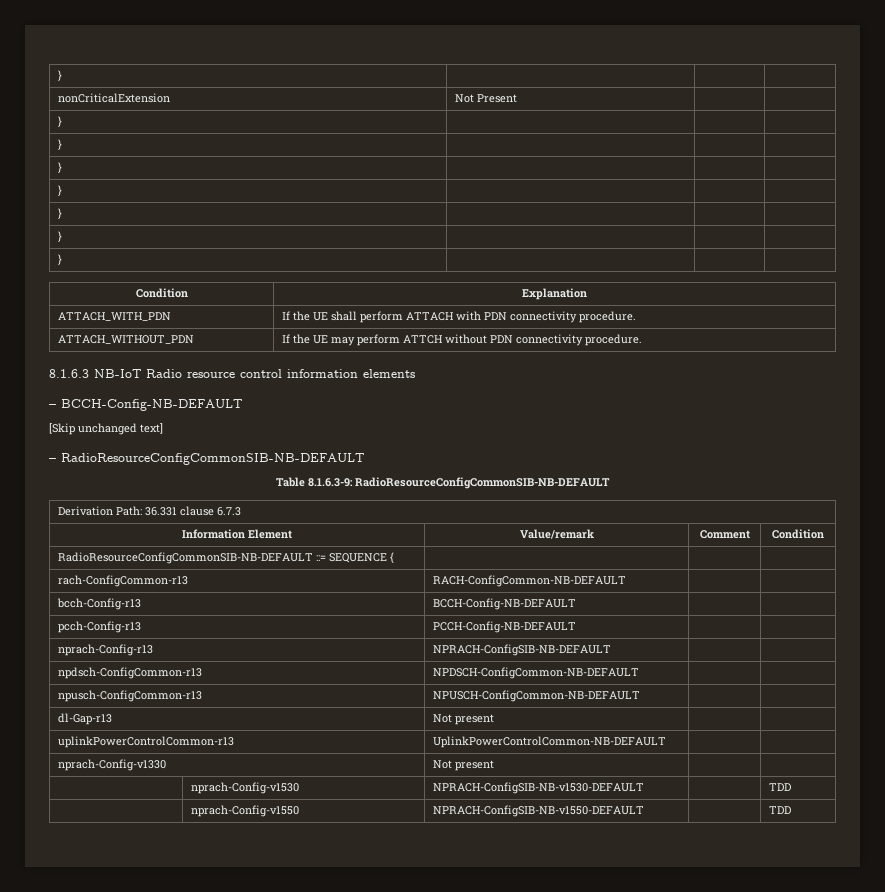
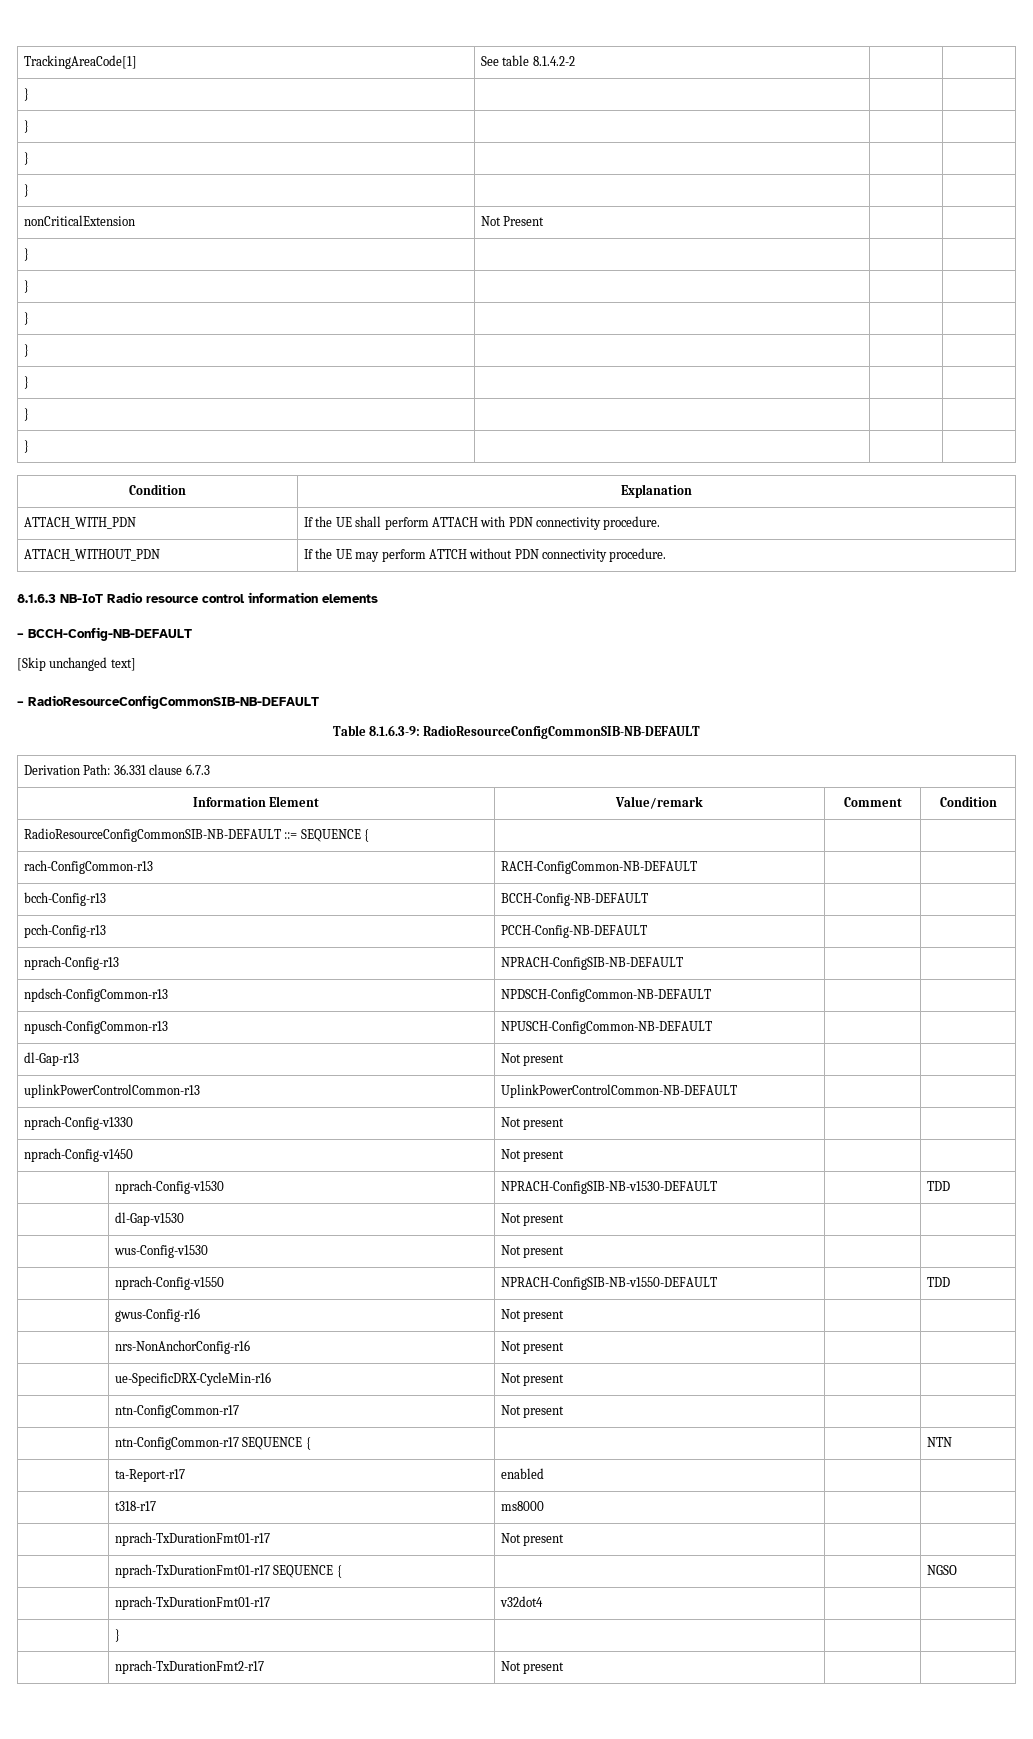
(57, 75) none -> [24,55,138,69] [481,55,575,66] [24,88,30,101] [24,120,30,133] [24,152,30,165] TrackingAreaCode[1] | See table 8.1.4.2-2 | | // } | | | // } | | | // } | | | //
(494, 765) none -> [24,1148,134,1162] [501,1149,565,1162] // nprach-Config-v1450 | Not present | |
[190,805,299,817] [432,805,644,817] [768,806,791,814] nprach-Config-v1550 | NPRACH-ConfigSIB-NB-v1550-DEFAULT | | TDD -> [115,1212,185,1226] [501,1213,565,1226] [114,1245,209,1258] [501,1245,565,1258] [115,1276,225,1290] [501,1277,718,1290] [927,1277,951,1287] [115,1308,201,1322] [501,1309,565,1322] [115,1340,251,1354] [501,1341,565,1354] [115,1372,272,1386] [501,1373,565,1386] [115,1405,240,1418] [501,1405,565,1418] [115,1437,311,1450] [927,1437,953,1447] [115,1469,186,1482] [501,1468,545,1479] [115,1501,157,1511] [501,1501,545,1511] [115,1532,271,1546] [501,1533,565,1546] [115,1564,342,1578] [927,1565,958,1575] [115,1596,271,1610] [500,1596,544,1607] [115,1629,121,1642] [115,1660,265,1674] [501,1661,565,1674] dl-Gap-v1530 | Not present | | // | wus-Config-v1530 | Not present | | // | nprach-Config-v1550 | NPRACH-ConfigSIB-NB-v1550-DEFAULT | | TDD // | gwus-Config-r16 | Not present | | // | nrs-NonAnchorConfig-r16 | Not present | | // | ue-SpecificDRX-CycleMin-r16 | Not present | | // | ntn-ConfigCommon-r17 | Not present | | // | ntn-ConfigCommon-r17 SEQUENCE { | | | NTN // | ta-Report-r17 | enabled | | // | t318-r17 | ms8000 | | // | nprach-TxDurationFmt01-r17 | Not present | | // | nprach-TxDurationFmt01-r17 SEQUENCE { | | | NGSO // | nprach-TxDurationFmt01-r17 | v32dot4 | | // | } | | | // | nprach-TxDurationFmt2-r17 | Not present | |

